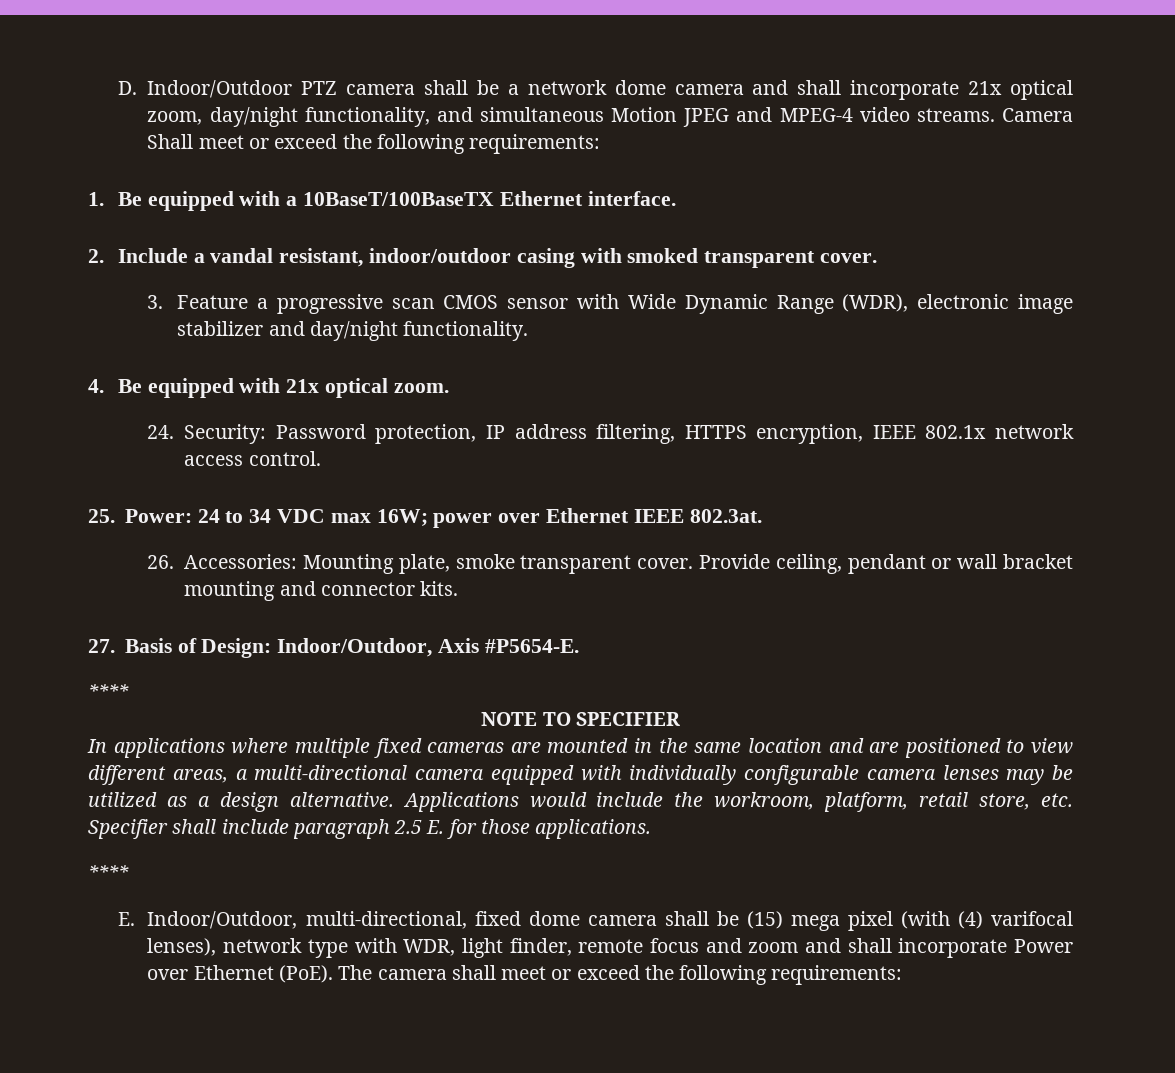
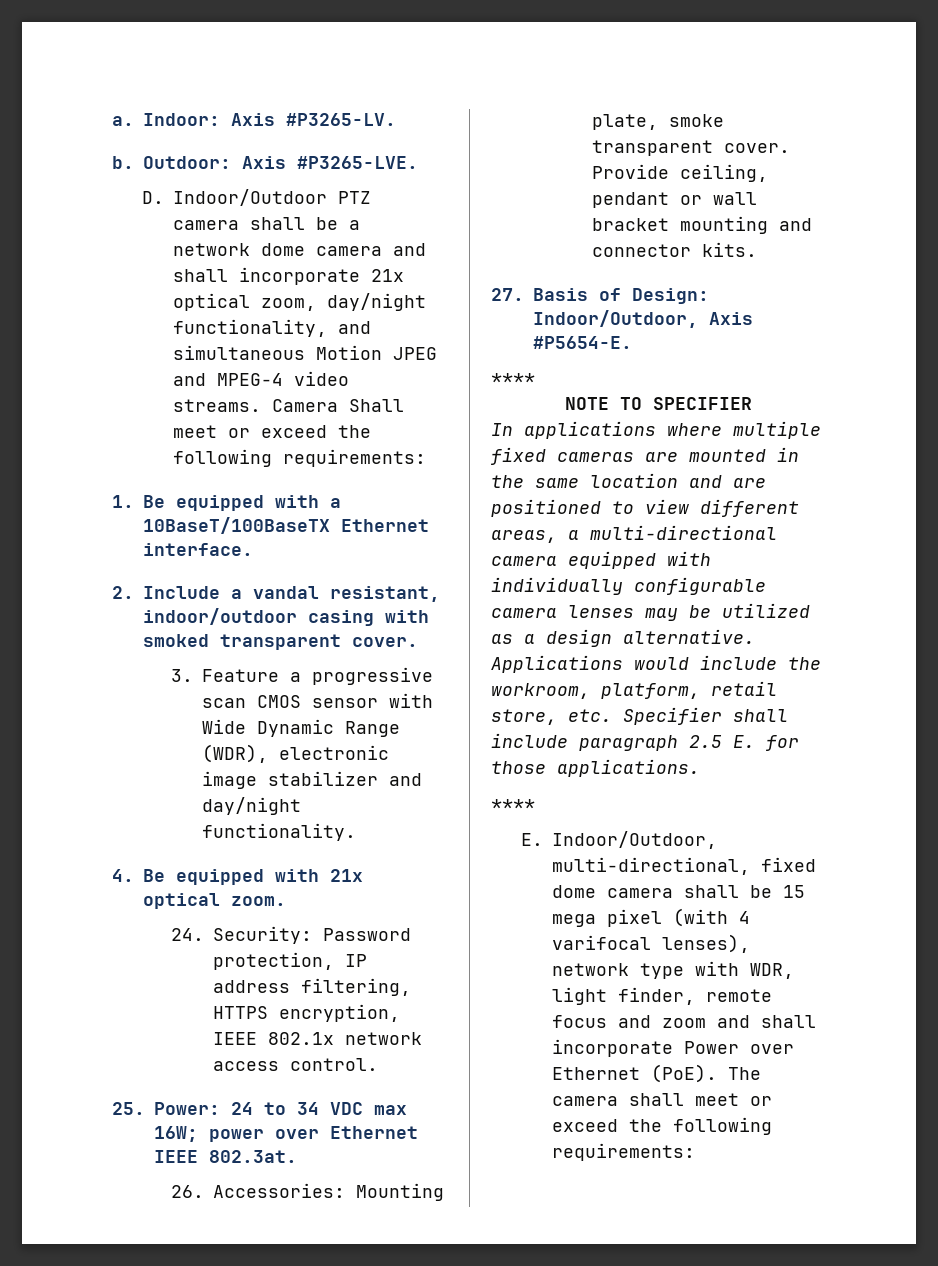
(117, 88) none -> [112,113,396,126] [112,156,418,169] a. Indoor: Axis #P3265-LV. // b. Outdoor: Axis #P3265-LVE. //
[746,911,783,929] (15) -> [782,885,805,898] 15
[957,911,983,929] (4) -> [738,911,750,924] 4

